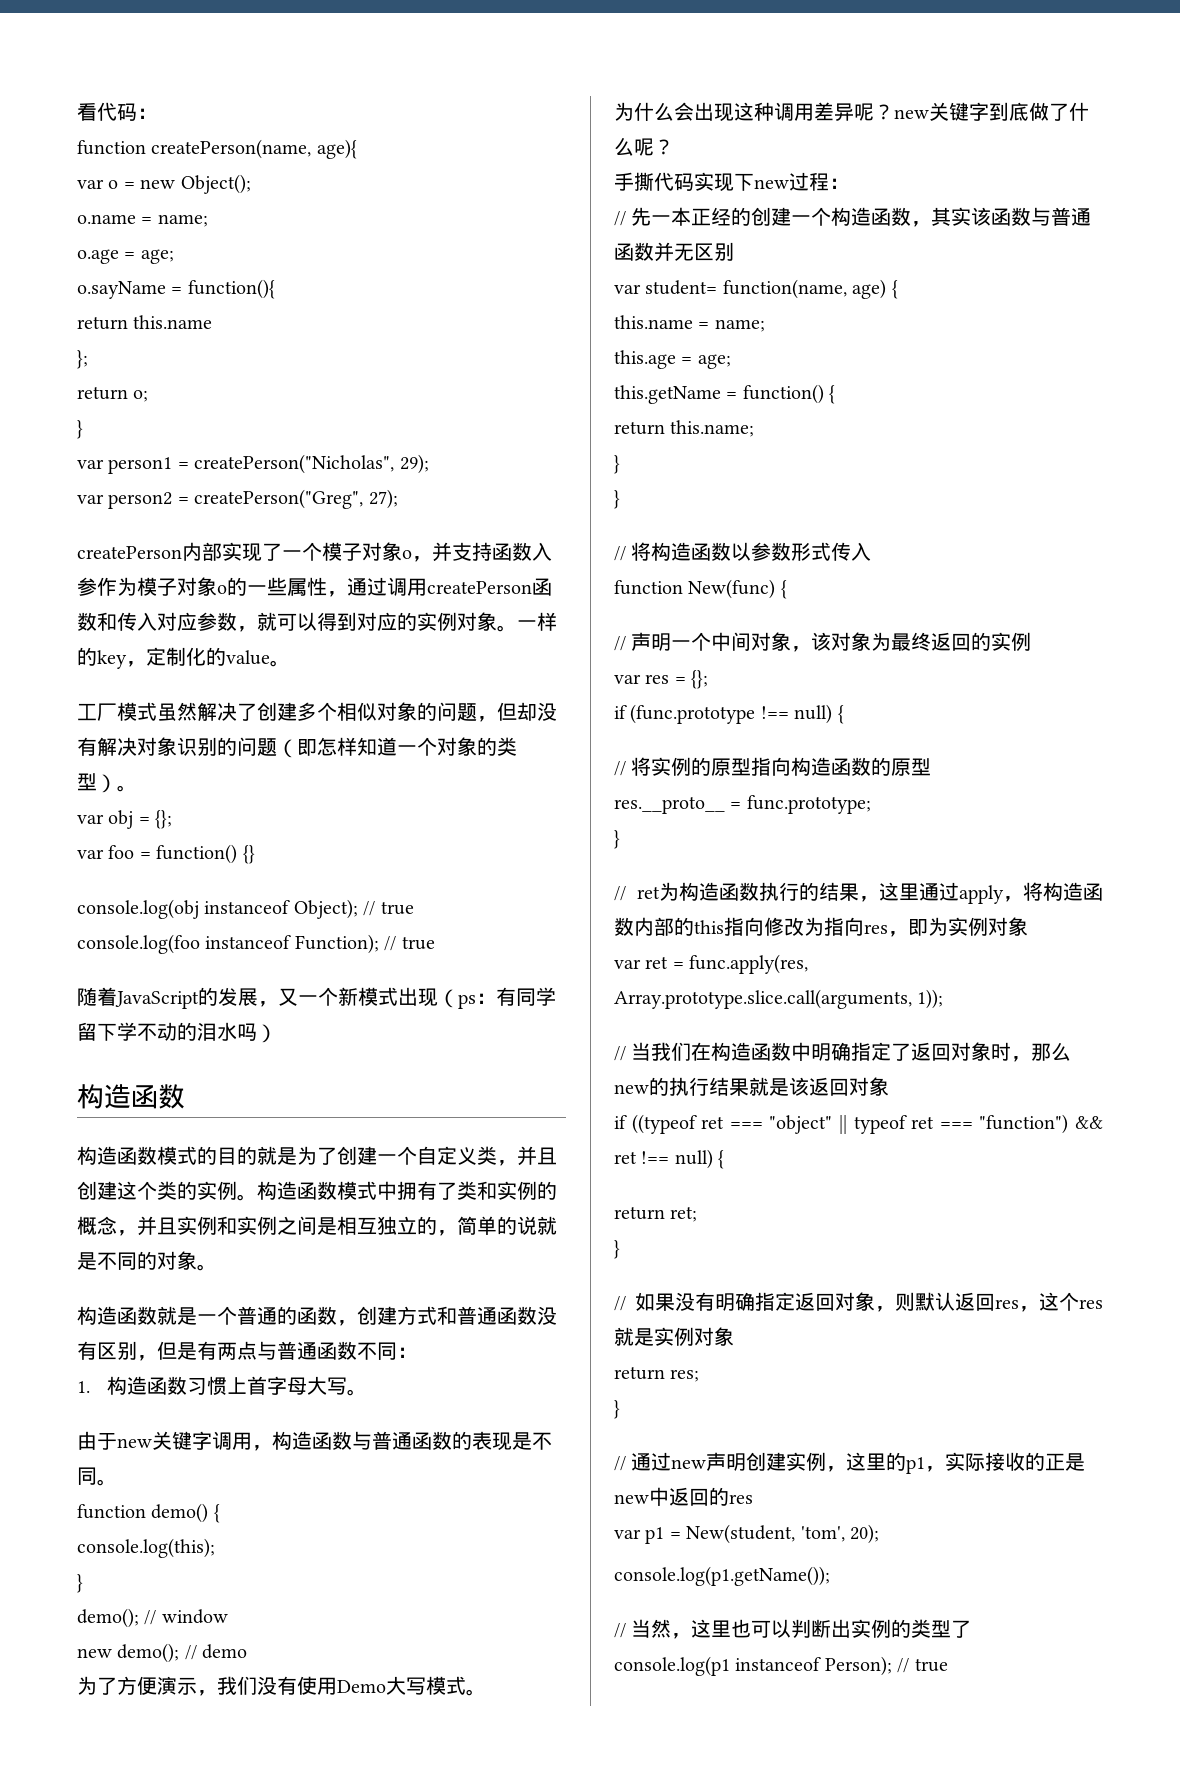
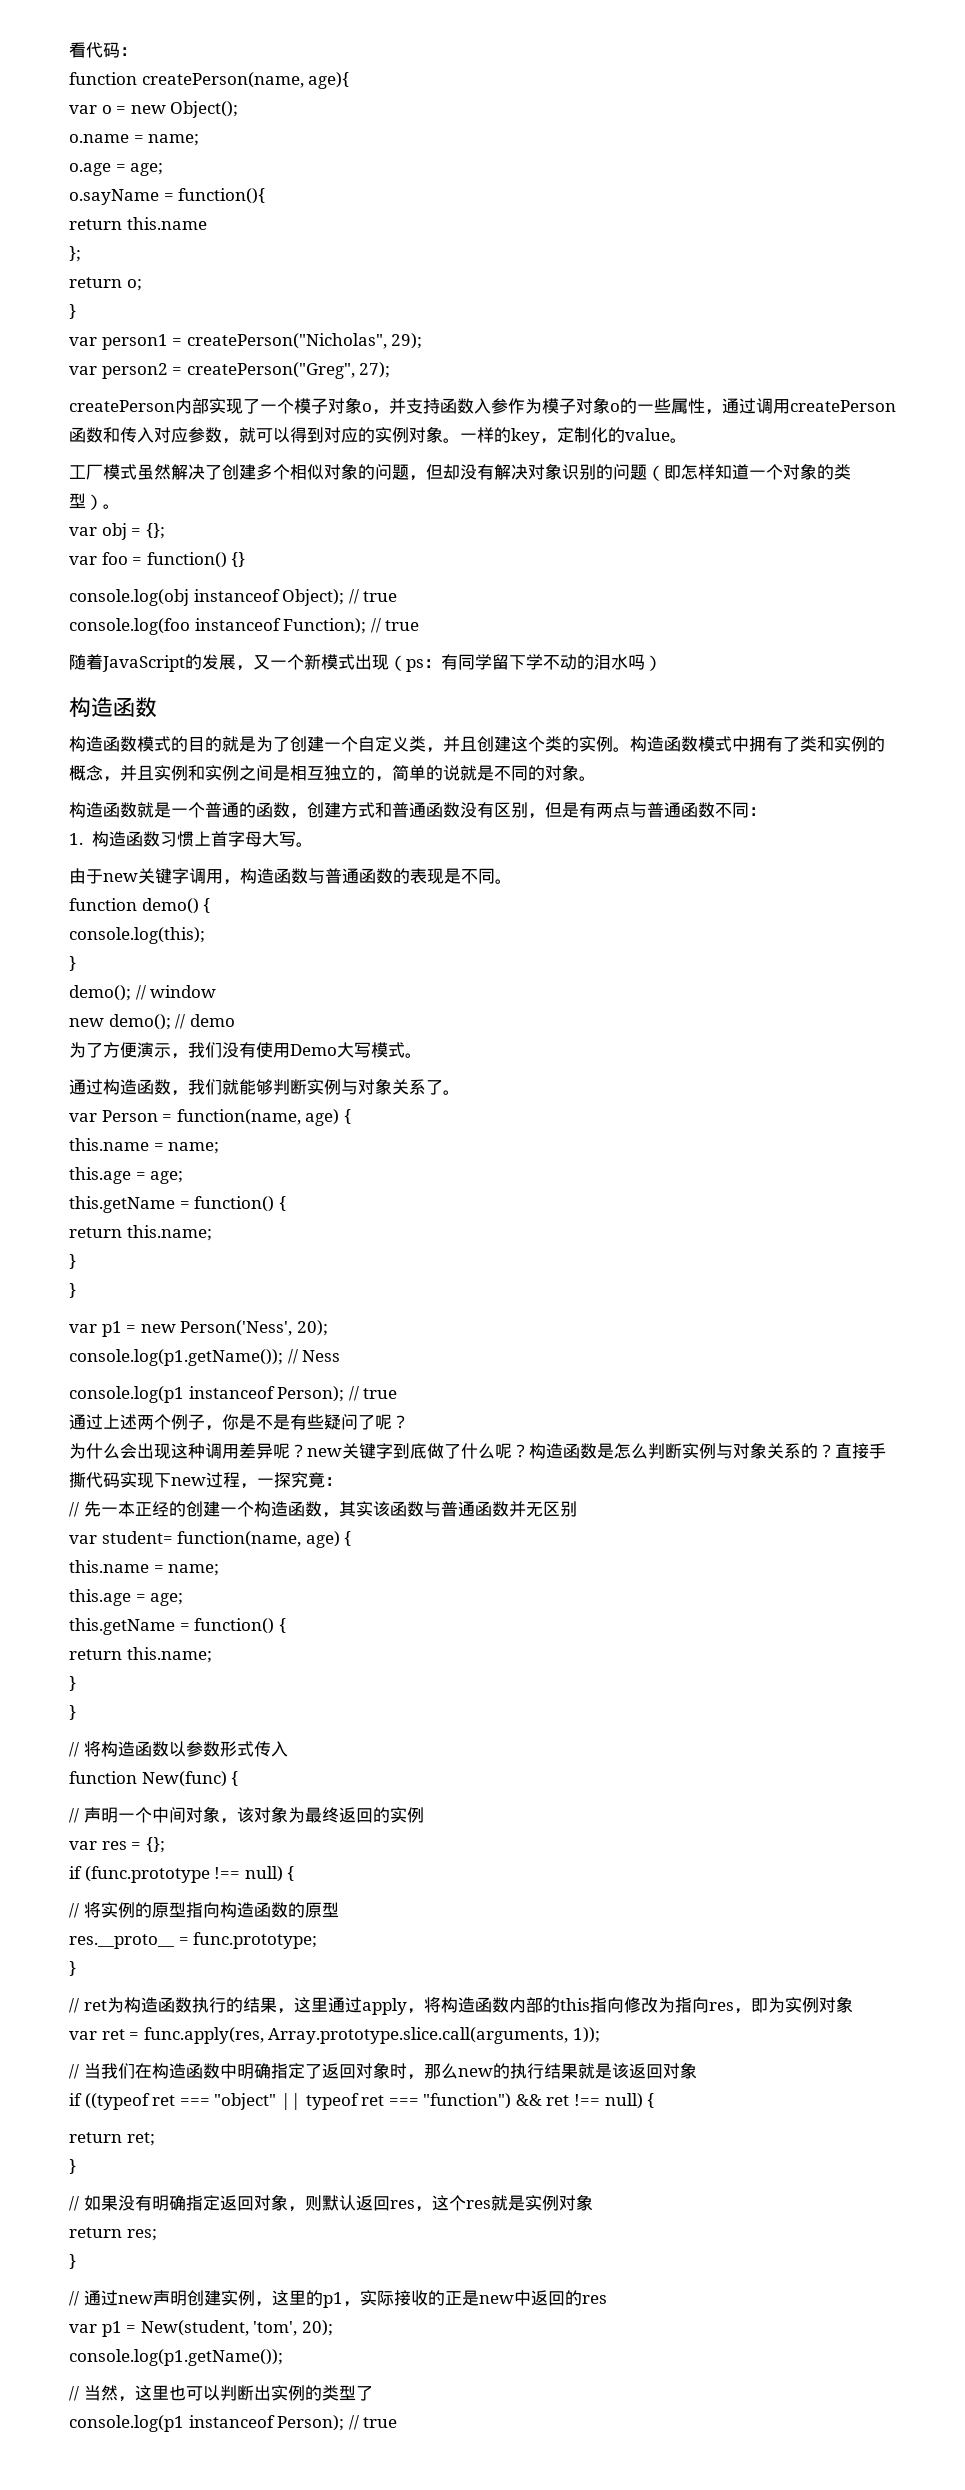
(486, 1692) none -> [69,1078,460,1096] [69,1109,351,1126] [69,1138,220,1154] [69,1167,184,1184] [69,1196,286,1213] [69,1225,212,1241] [69,1254,76,1269] [69,1283,76,1298] [69,1320,328,1337] [69,1349,341,1366] [69,1386,398,1403] [69,1414,409,1431] // 通过构造函数，我们就能够判断实例与对象关系了。 // var Person = function(name, age) { // this.name = name; // this.age = age; // this.getName = function() { // return this.name; // } // } // var p1 = new Person('Ness', 20); // console.log(p1.getName()); // Ness // console.log(p1 instanceof Person); // true // 通过上述两个例子，你是不是有些疑问了呢？
(674, 147) // -> [529,1442,869,1459] 构造函数是怎么判断实例与对象关系的？直接
(829, 181) none -> [240,1472,325,1489] ，一探究竟

